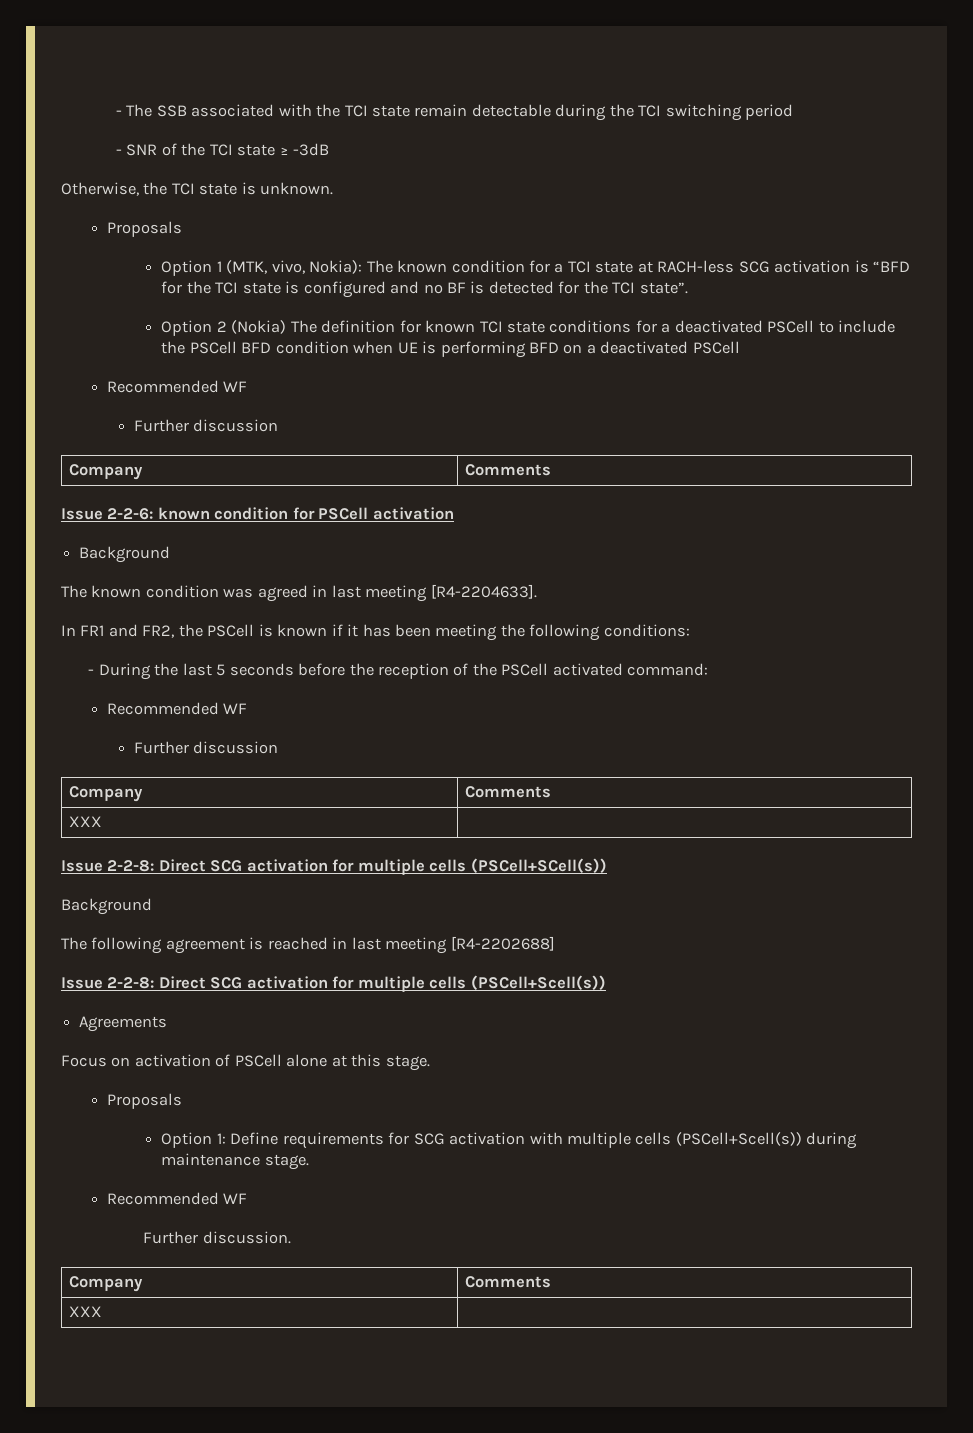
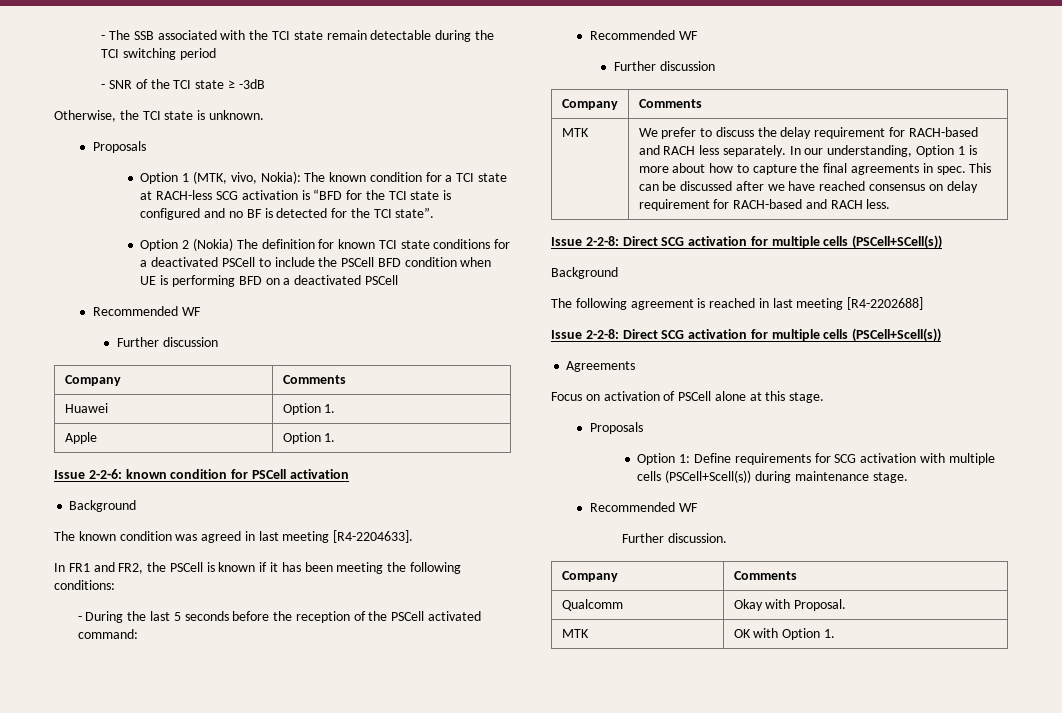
(552, 470) none -> [64,403,108,413] [282,403,336,415] [64,432,97,444] [282,432,336,444] // Huawei | Option 1. // Apple | Option 1.
[69,816,103,827] XXX | -> [561,128,589,137] [638,127,978,139] [638,145,977,157] [638,163,992,175] [638,181,978,193] [638,199,891,211] MTK | We prefer to discuss the delay requirement for RACH-based and RACH less separately. In our understanding, Option 1 is more about how to capture the final agreements in spec. This can be discussed after we have reached consensus on delay requirement for RACH-based and RACH less.
[69,1306,103,1317] XXX | -> [561,599,623,611] [733,599,847,611] [561,629,589,638] [733,628,835,640] Qualcomm | Okay with Proposal. // MTK | OK with Option 1.

